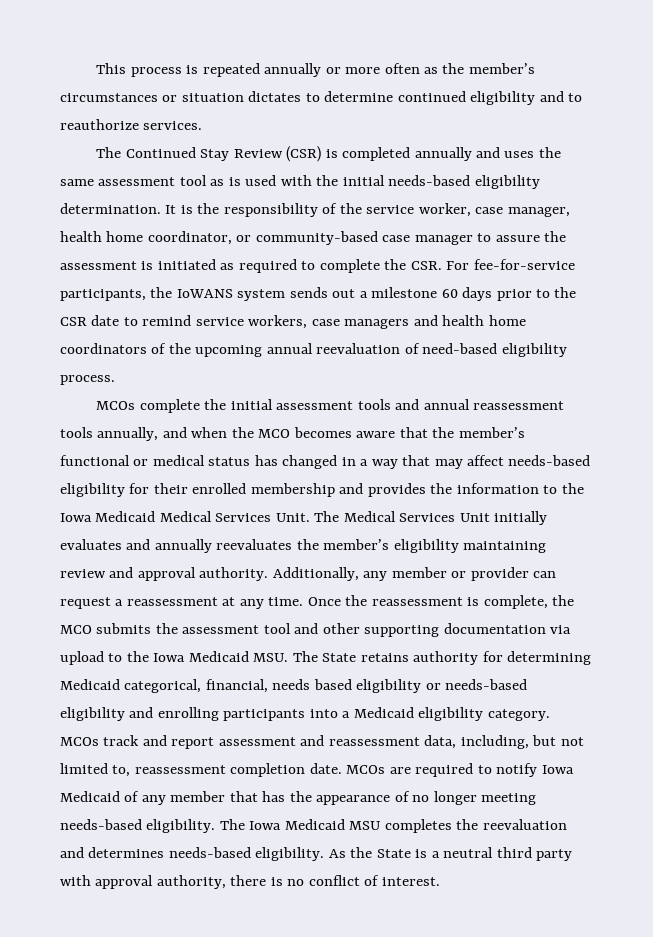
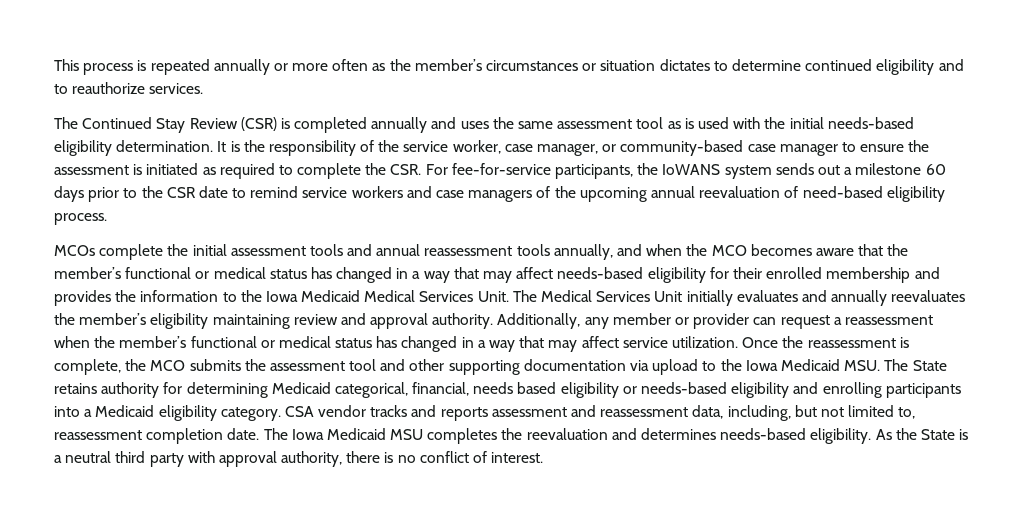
[60,231,232,245] health home coordinator, -> (599, 150) none
[495,235,540,242] assure -> [860,144,905,152] ensure
[248,315,526,329] [60,343,147,354] workers, case managers and health home coordinators -> [351,186,533,202] workers and case managers
[222,597,304,609] at any time. -> [54,336,738,352] when the member’s functional or medical status has changed in a way that may affect service utilization.
[60,735,215,749] MCOs track and report -> [284,405,488,421] CSA vendor tracks and reports
[346,763,574,777] [60,791,537,805] [60,819,216,833] MCOs are required to notify Iowa Medicaid of any member that has the appearance of no longer meeting needs-based eligibility. -> (260, 434) none

